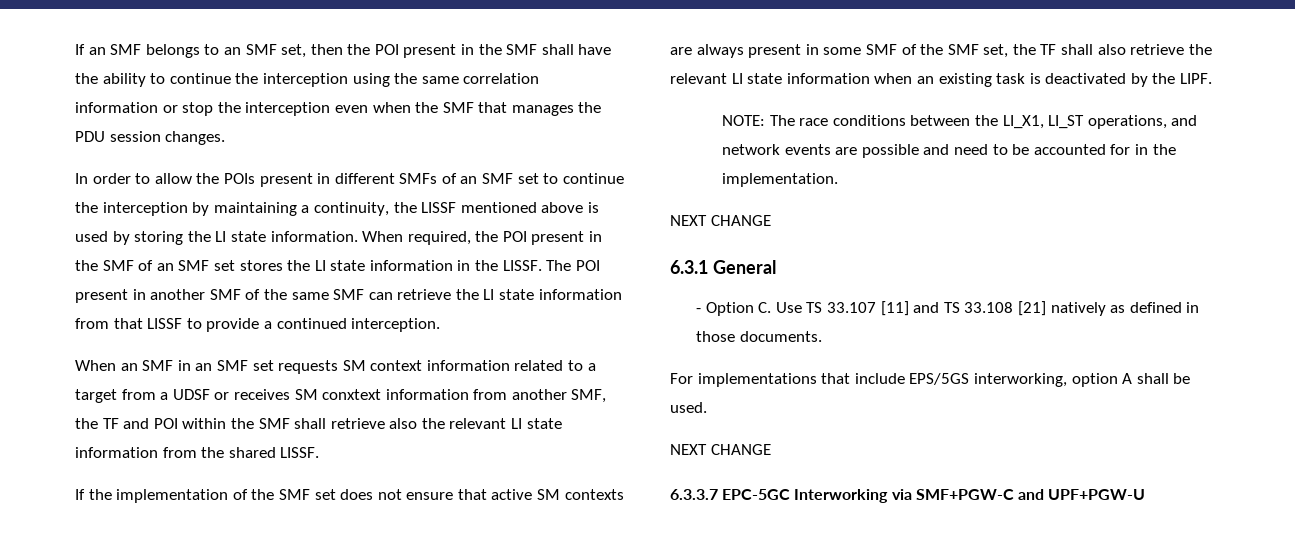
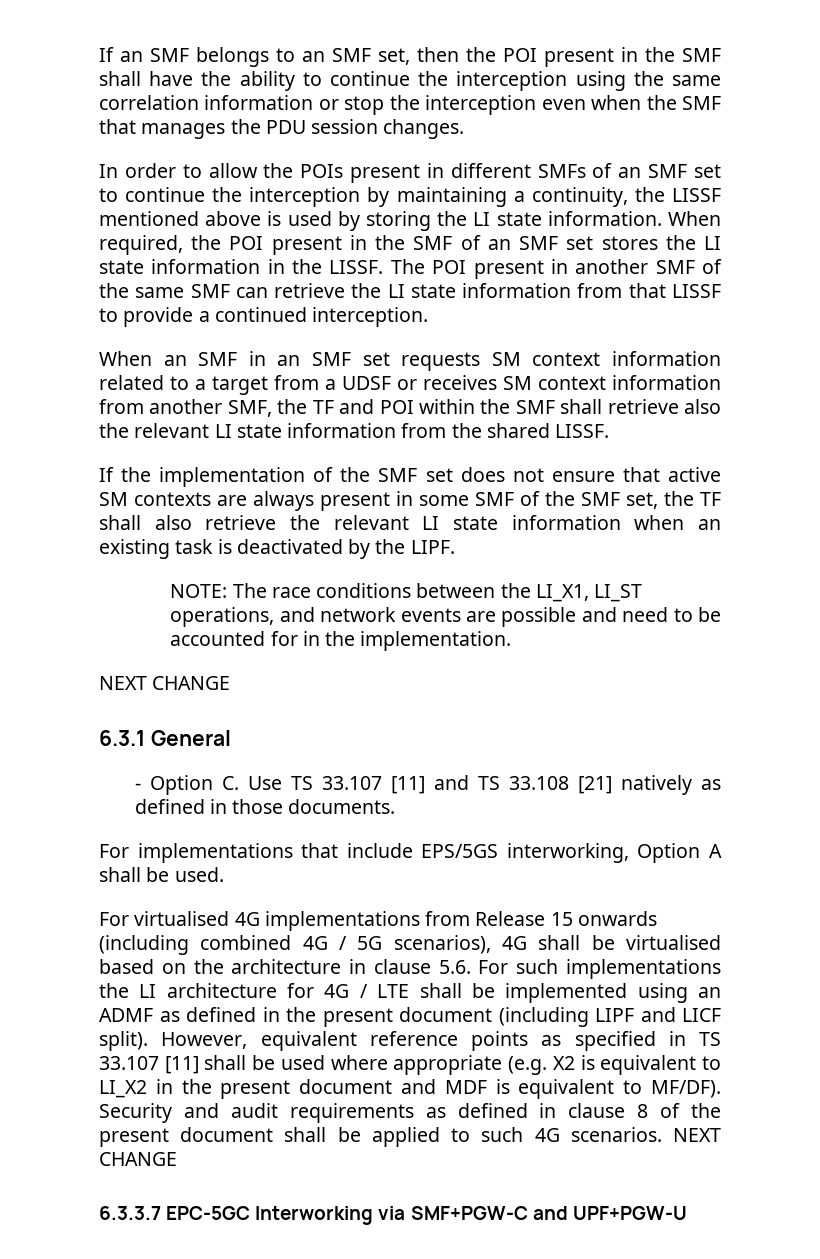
[322,389,382,400] conxtext -> [538,376,606,390] context
[1071,373,1118,387] option -> [637,843,701,863] Option
(707, 407) none -> [99,911,657,931] [99,935,721,955] [99,959,721,979] [99,983,722,1003] [99,1007,721,1027] [99,1031,721,1051] [99,1055,722,1075] [99,1079,721,1099] [99,1103,721,1123] [99,1127,662,1147] For virtualised 4G implementations from Release 15 onwards (including combined 4G / 5G scenarios), 4G shall be virtualised based on the architecture in clause 5.6. For such implementations the LI architecture for 4G / LTE shall be implemented using an ADMF as defined in the present document (including LIPF and LICF split). However, equivalent reference points as specified in TS 33.107 [11] shall be used where appropriate (e.g. X2 is equivalent to LI_X2 in the present document and MDF is equivalent to MF/DF). Security and audit requirements as defined in clause 8 of the present document shall be applied to such 4G scenarios.

